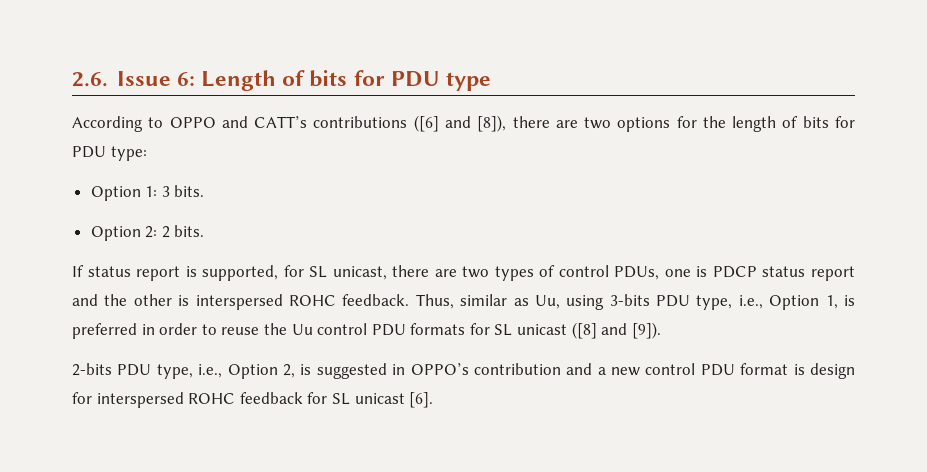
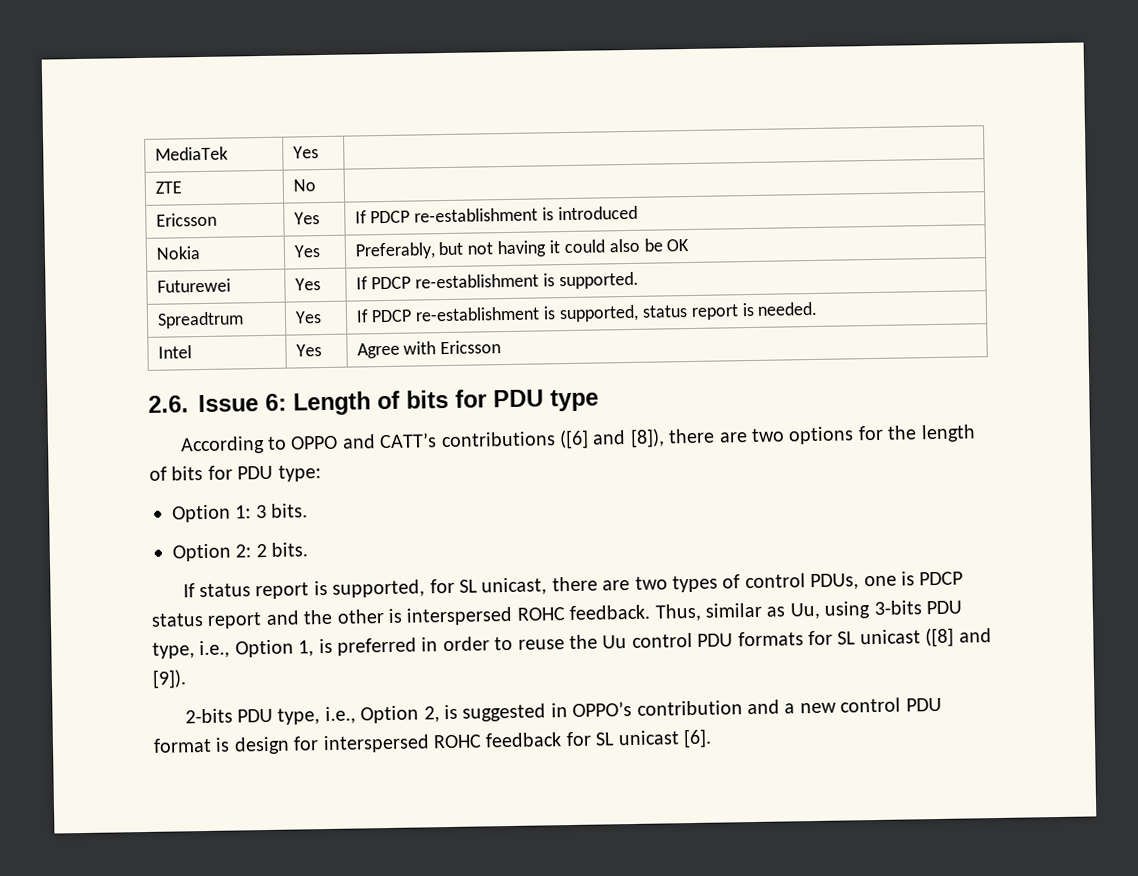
(72, 79) none -> [154,146,228,161] [292,146,319,159] [154,181,182,194] [292,179,316,192] [155,212,217,227] [293,212,320,225] [354,205,638,224] [155,246,201,260] [293,245,320,258] [354,238,690,260] [156,278,231,293] [294,278,321,291] [355,271,639,290] [156,311,244,329] [294,311,322,324] [355,301,819,323] [157,345,192,359] [295,344,322,357] [356,340,502,359] MediaTek | Yes | // ZTE | No | // Ericsson | Yes | If PDCP re-establishment is introduced // Nokia | Yes | Preferably, but not having it could also be OK // Futurewei | Yes | If PDCP re-establishment is supported. // Spreadtrum | Yes | If PDCP re-establishment is supported, status report is needed. // Intel | Yes | Agree with Ericsson //

